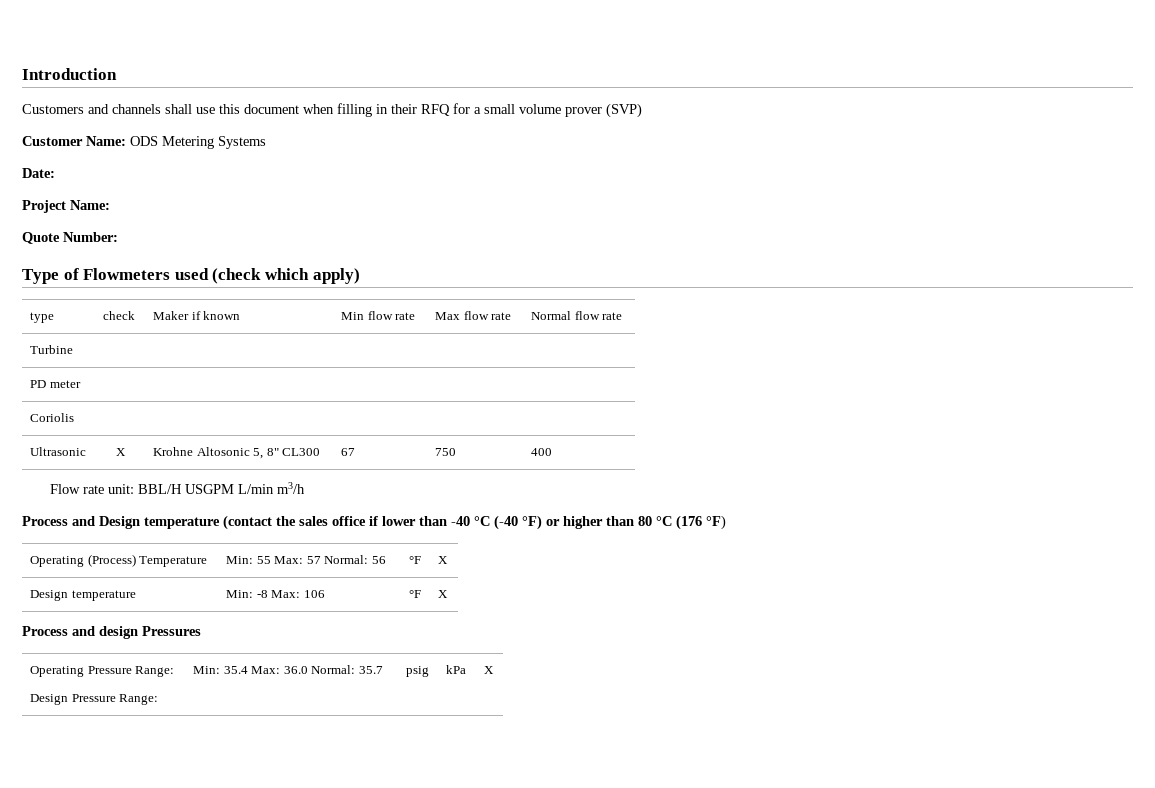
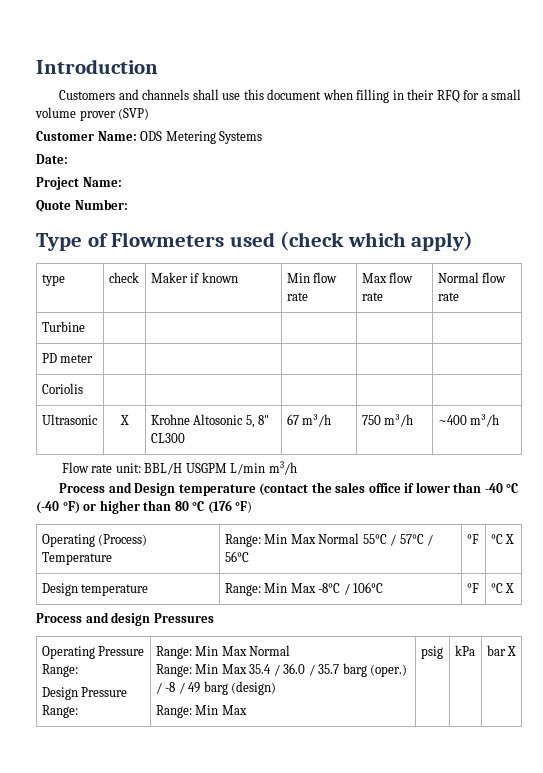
(356, 452) none -> [302,414,332,427] m³/h
[531,448,553,456] | 400 -> [384,414,414,427] [437,414,500,427] m³/h | ~400 m³/h
[226,555,386,564] [409,556,422,564] Min: 55 Max: 57 Normal: 56 | °F | -> [224,533,434,547] [224,551,249,562] [466,534,479,544] [490,534,503,544] Range: Min Max Normal 55°C / 57°C / 56°C | °F | °C
[226,590,325,598] [409,590,422,598] Min: -8 Max: 106 | °F | -> [224,582,384,596] [466,583,479,593] [490,583,503,593] Range: Min Max -8°C / 106°C | °F | °C
[193,665,383,674] Min: 35.4 Max: 36.0 Normal: 35.7 -> [155,645,291,659] [155,663,408,677] [155,681,277,695] [155,705,247,718] Range: Min Max Normal // Range: Min Max 35.4 / 36.0 / 35.7 barg (oper.) / -8 / 49 barg (design) // Range: Min Max
(467, 669) none -> [486,645,506,656] bar

